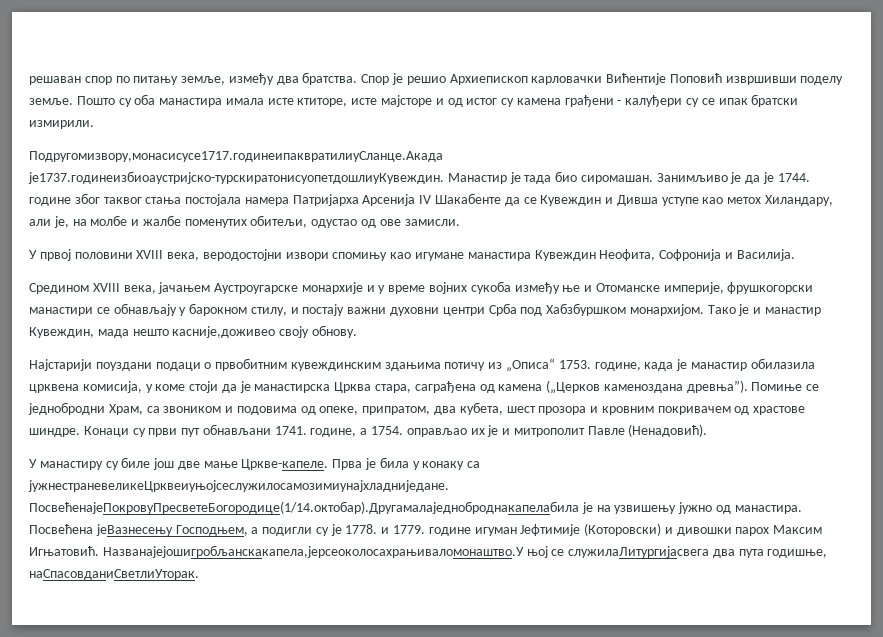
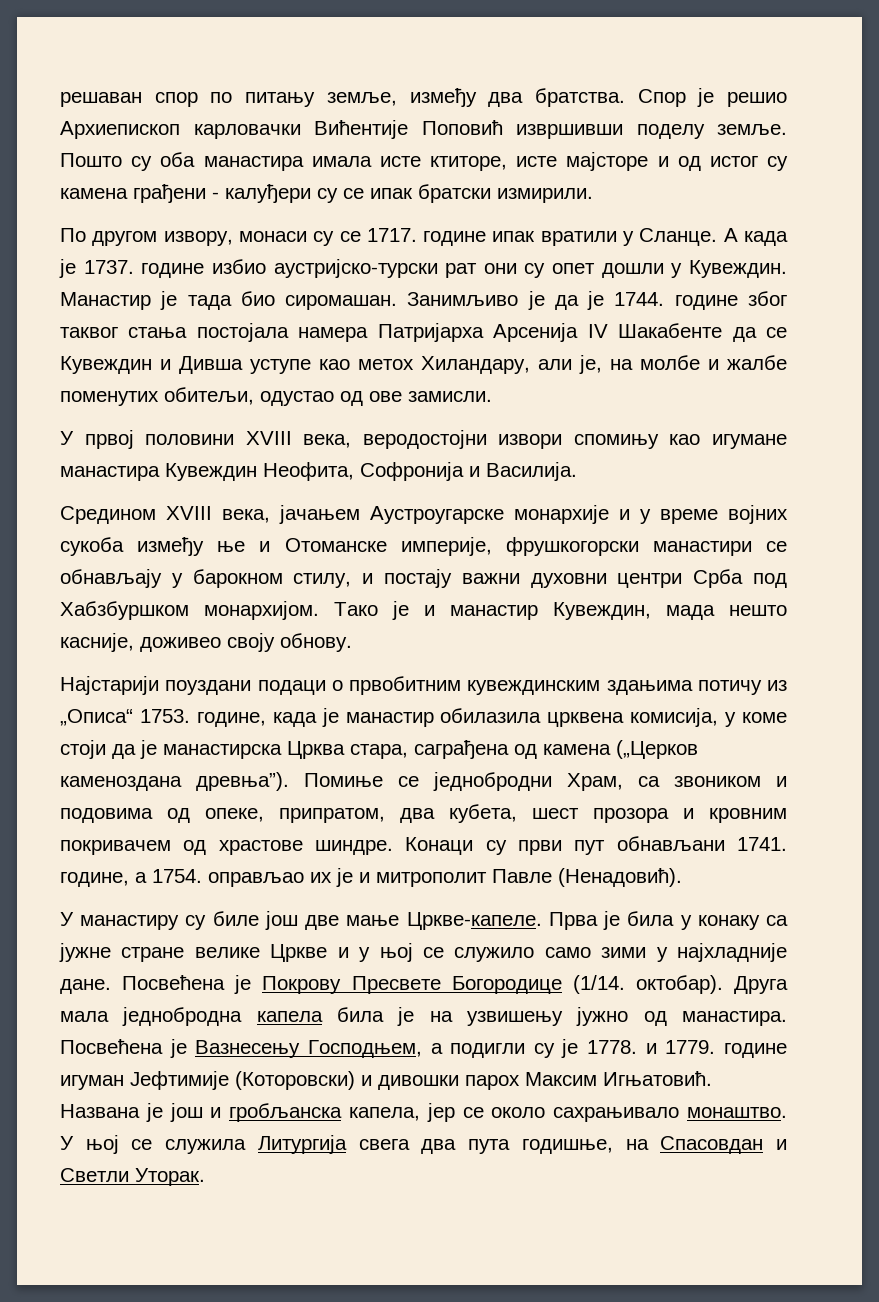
[29,151,443,162] [28,171,444,184] Подругомизвору,монасисусе1717.годинеипаквратилиуСланце.Акада је1737.годинеизбиоаустријско-турскиратонисуопетдошлиуКувеждин. -> [60,228,788,246] [59,259,787,278] По другом извору, монаси су се 1717. године ипак вратили у Сланце. А када је 1737. године избио аустријско-турски рат они су опет дошли у Кувеждин.
[172,326,276,338] касније,доживео -> [60,633,221,652] касније, доживео
[28,480,449,492] [29,501,579,514] јужнестраневеликеЦрквеиуњојсеслужилосамозимиунајхладниједане. ПосвећенајеПокровуПресветеБогородице(1/14.октобар).Другамалаједноброднакапелабила -> [59,943,787,962] [60,975,788,994] [60,1007,384,1026] јужне стране велике Цркве и у њој се служило само зими у најхладније дане. Посвећена је Покрову Пресвете Богородице (1/14. октобар). Друга мала једнобродна капела била
[95,524,173,536] јеВазнесењу -> [169,1039,301,1058] је Вазнесењу
[102,545,828,558] [29,569,199,580] Названајејошигробљанскакапела,јерсеоколосахрањиваломонаштво.У њој се служилаЛитургијасвега два пута годишње, наСпасовданиСветлиУторак. -> [60,1103,787,1122] [60,1135,788,1154] [60,1168,205,1186] Названа је још и гробљанска капела, јер се около сахрањивало монаштво. У њој се служила Литургија свега два пута годишње, на Спасовдан и Светли Уторак.

